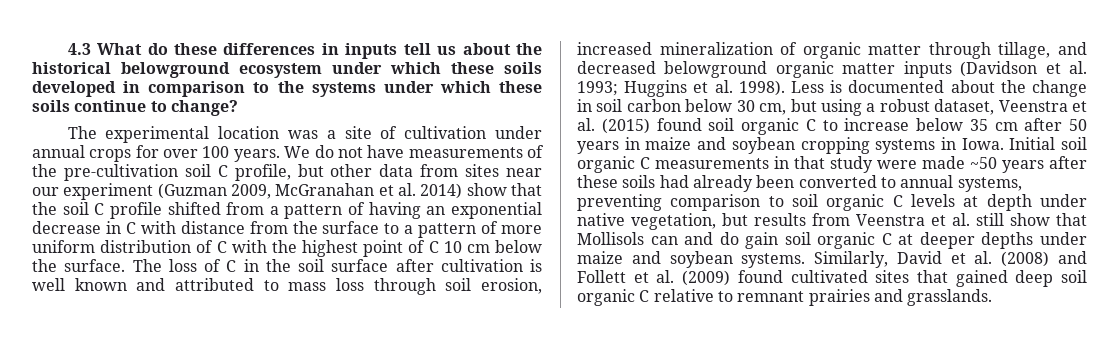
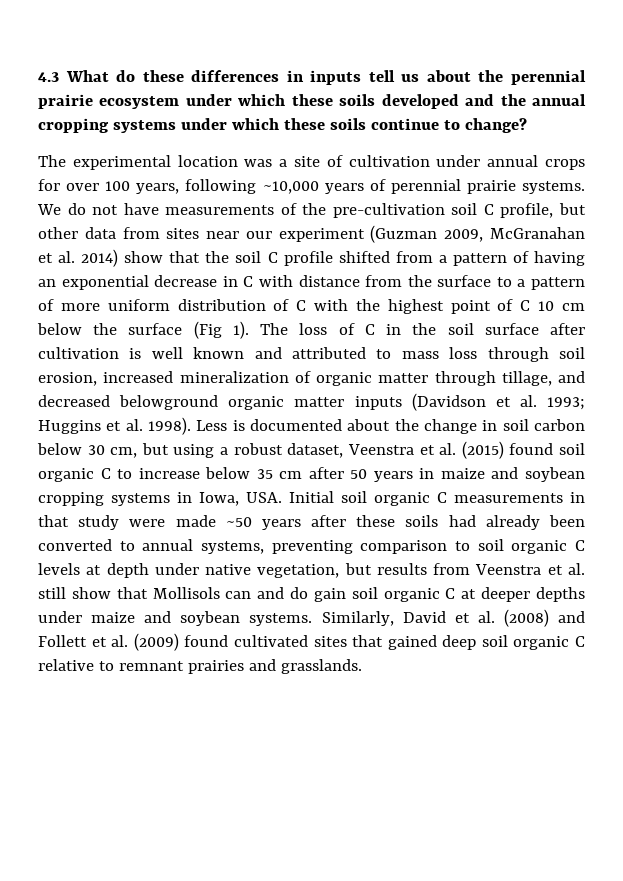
[32,62,230,78] historical belowground -> [511,70,586,85] [38,94,93,109] perennial prairie
[123,81,304,97] in comparison to the -> [465,94,586,106] [38,118,109,133] and the annual cropping
[233,149,280,162] years. -> [136,179,586,194] years, following ~10,000 years of perennial prairie systems.
[64,259,126,272] surface. -> [128,321,249,339] surface (Fig 1).
[961,138,1004,150] Iowa. -> [199,492,282,506] Iowa, USA.

